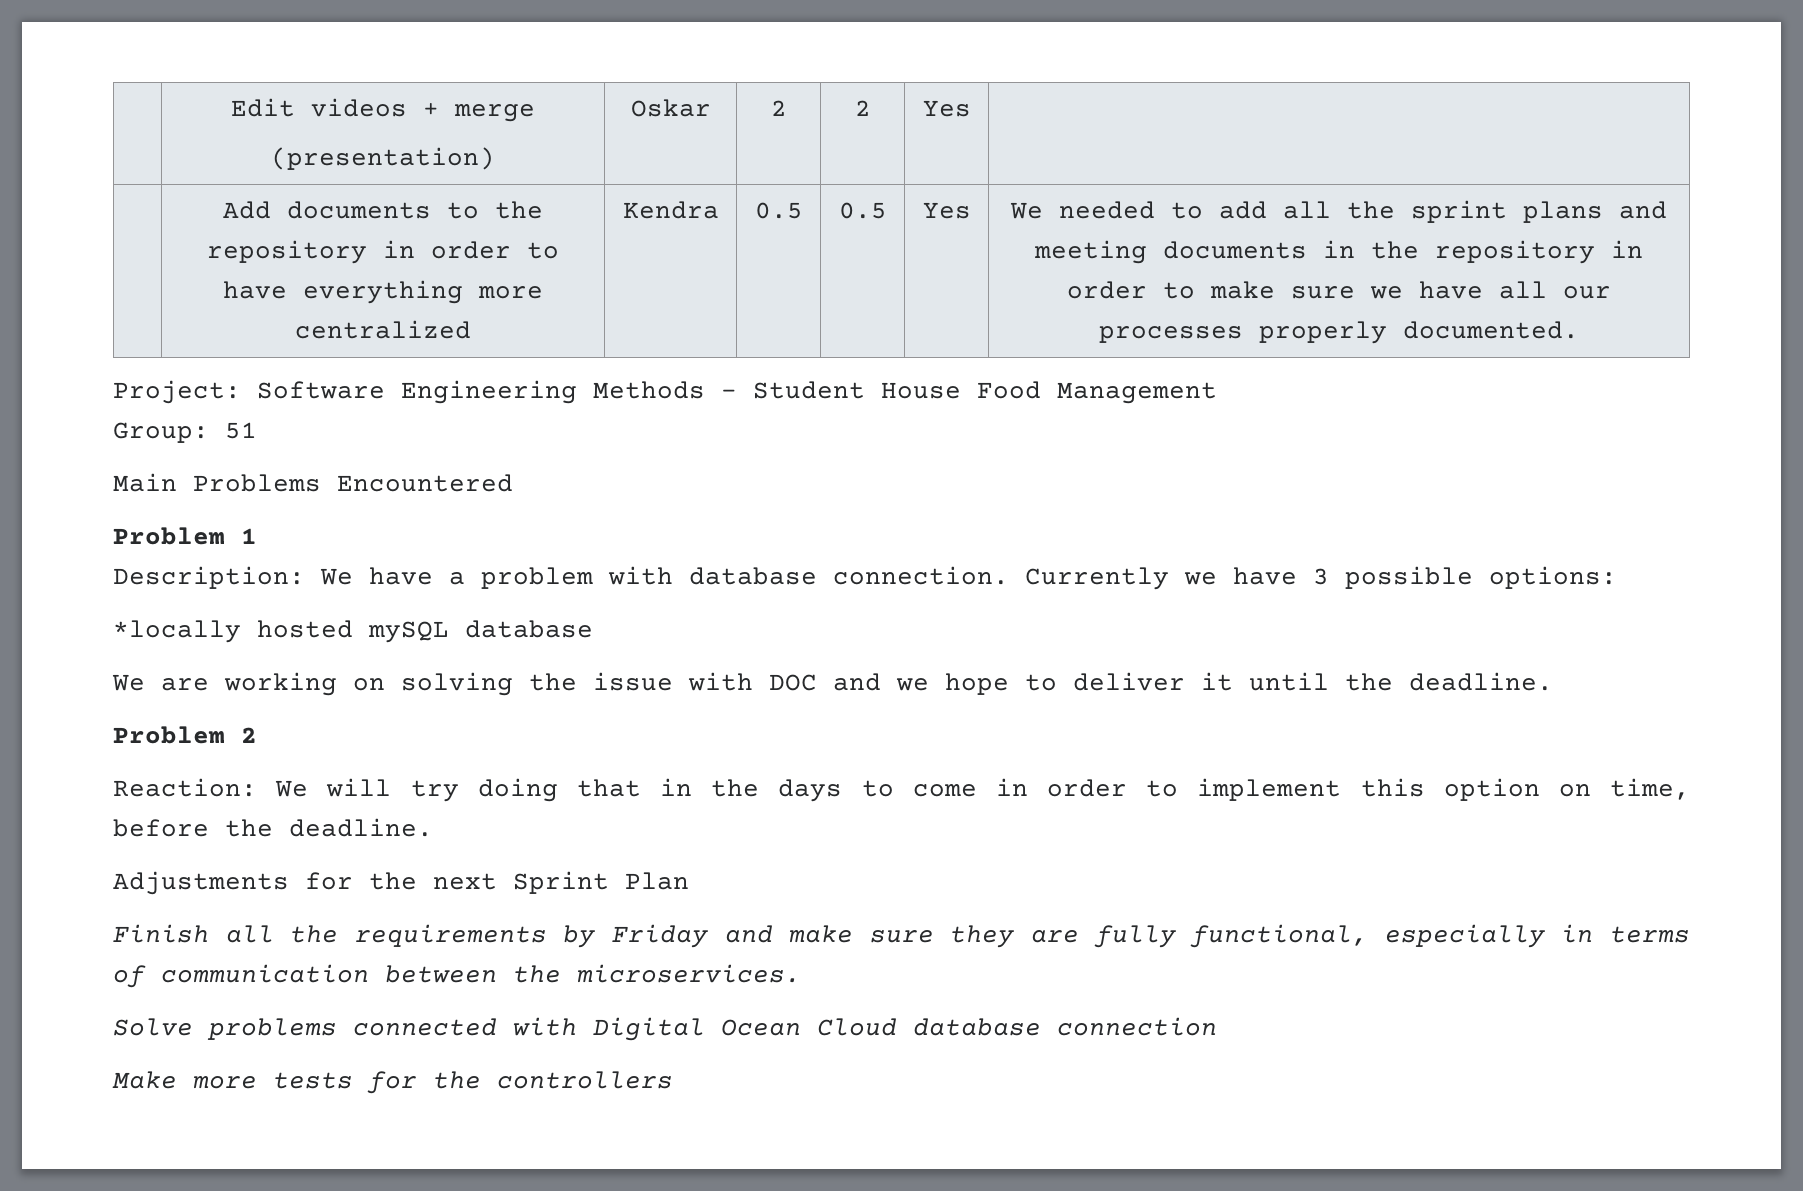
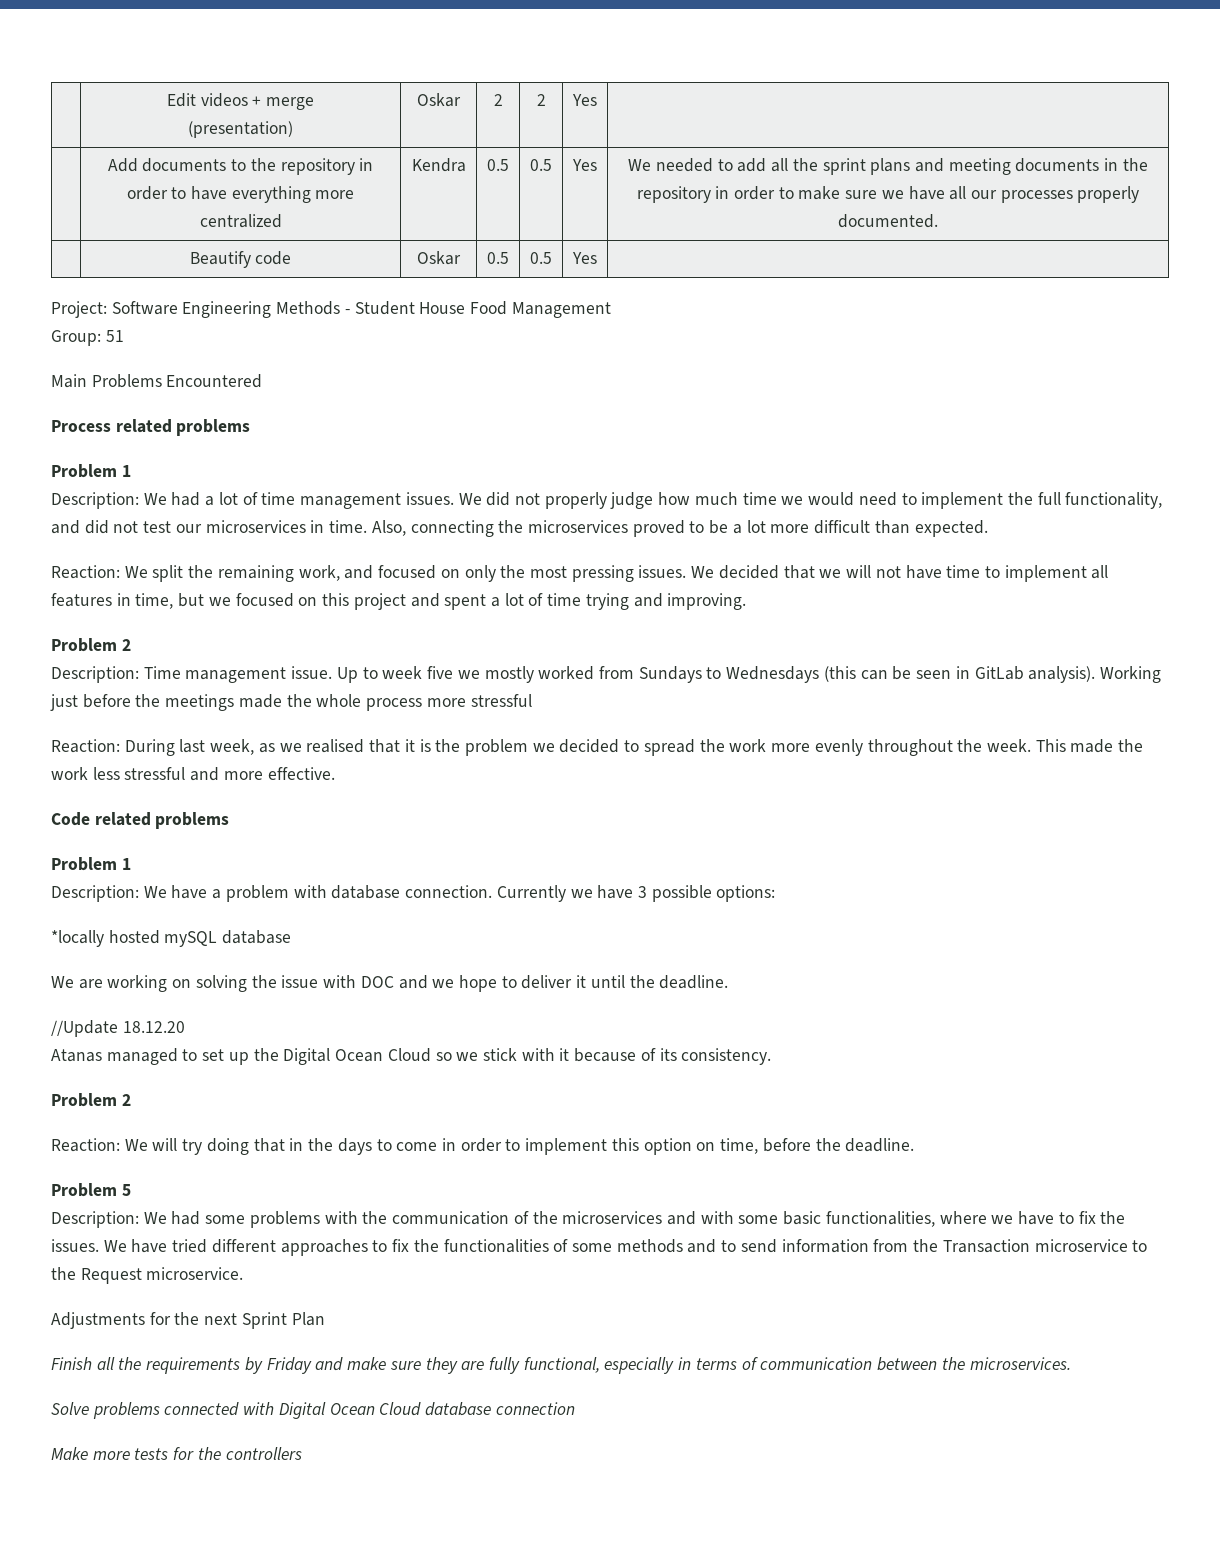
(1579, 330) none -> [189,251,292,268] [417,251,461,265] [487,252,509,264] [530,252,552,264] [572,252,597,264] // | Beautify code | Oskar | 0.5 | 0.5 | Yes |
(513, 483) none -> [51,419,251,436] [51,464,131,478] [51,492,1163,509] [51,520,988,537] [51,565,1109,582] [51,593,747,610] [51,638,131,652] [51,666,1161,683] [50,694,532,711] [51,739,1144,756] [51,767,335,781] [51,812,230,829] // Process related problems // Problem 1 // Description: We had a lot of time management issues. We did not properly judge how much time we would need to implement the full functionality, and did not test our microservices in time. Also, connecting the microservices proved to be a lot more difficult than expected. // Reaction: We split the remaining work, and focused on only the most pressing issues. We decided that we will not have time to implement all features in time, but we focused on this project and spent a lot of time trying and improving. // Problem 2 // Description: Time management issue. Up to week five we mostly worked from Sundays to Wednesdays (this can be seen in GitLab analysis). Working just before the meetings made the whole process more stressful // Reaction: During last week, as we realised that it is the problem we decided to spread the work more evenly throughout the week. This made the work less stressful and more effective. // Code related problems
(1553, 681) none -> [51,1020,185,1037] [51,1048,772,1065] // //Update 18.12.20 // Atanas managed to set up the Digital Ocean Cloud so we stick with it because of its consistency.
(433, 827) none -> [51,1183,131,1197] [51,1211,1126,1228] [51,1239,1148,1256] [51,1267,244,1284] // Problem 5 // Description: We had some problems with the communication of the microservices and with some basic functionalities, where we have to fix the issues. We have tried different approaches to fix the functionalities of some methods and to send information from the Transaction microservice to the Request microservice.

